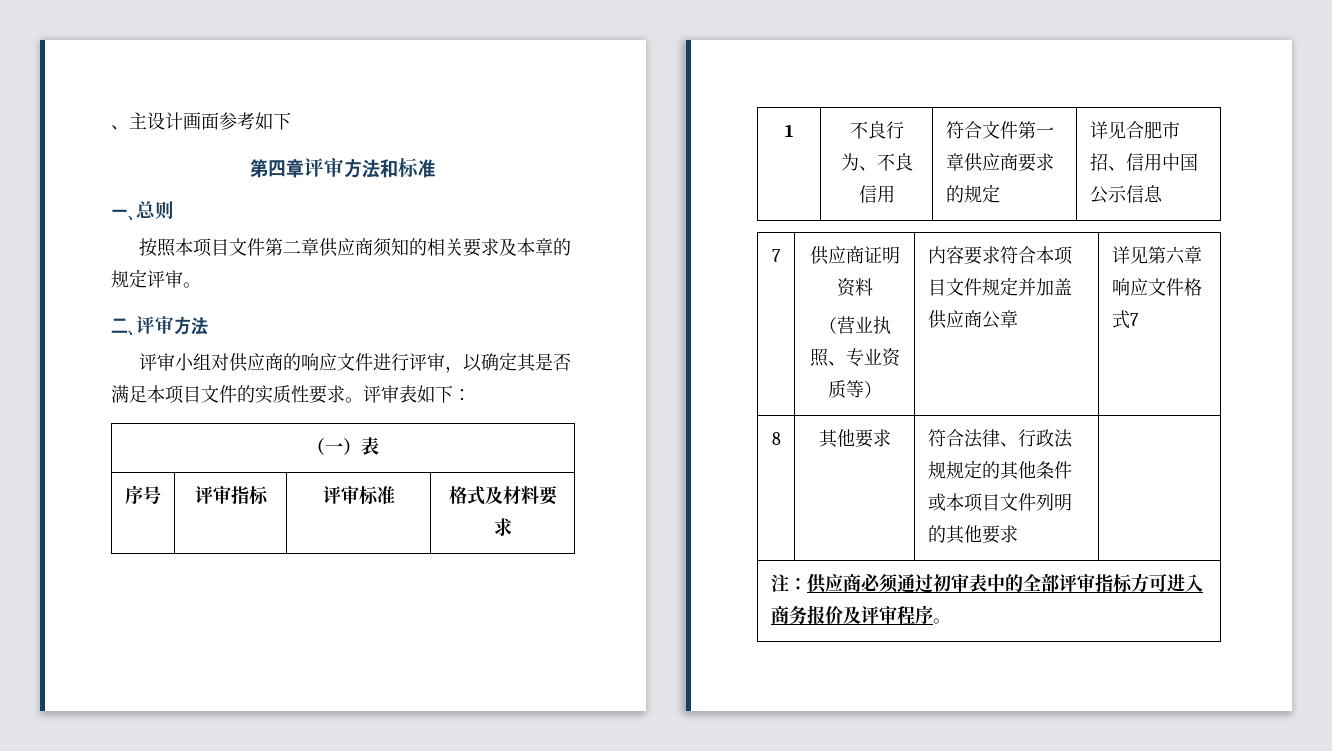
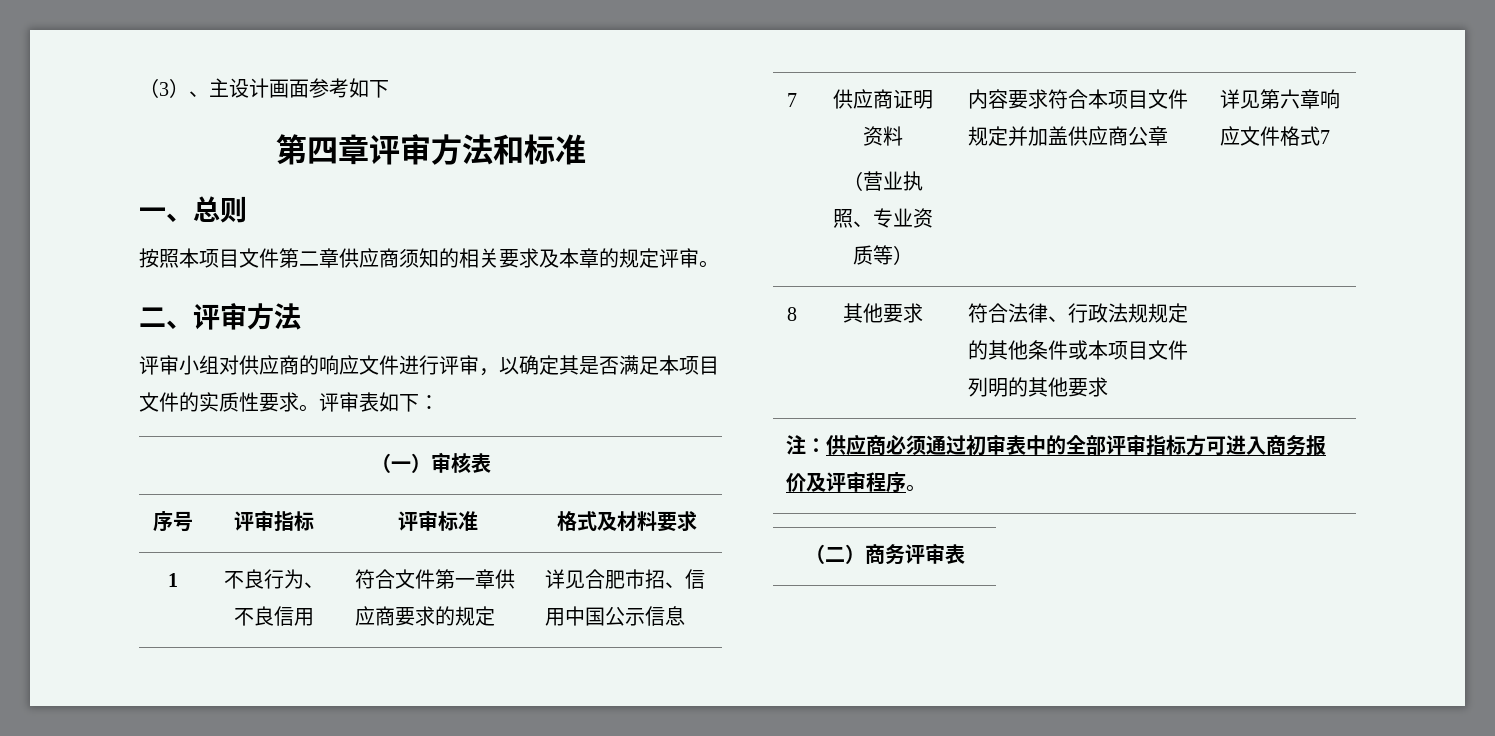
(111, 127) none -> [139,78,189,98] （3）
(361, 446) none -> [430,452,471,473] 审核
(951, 621) none -> [804,543,965,565] // （二）商务评审表

